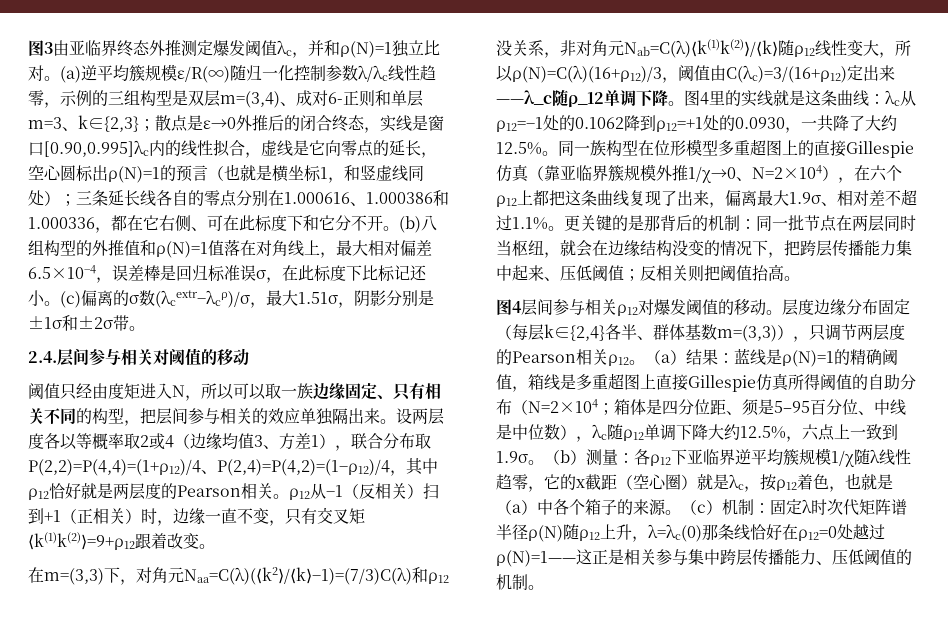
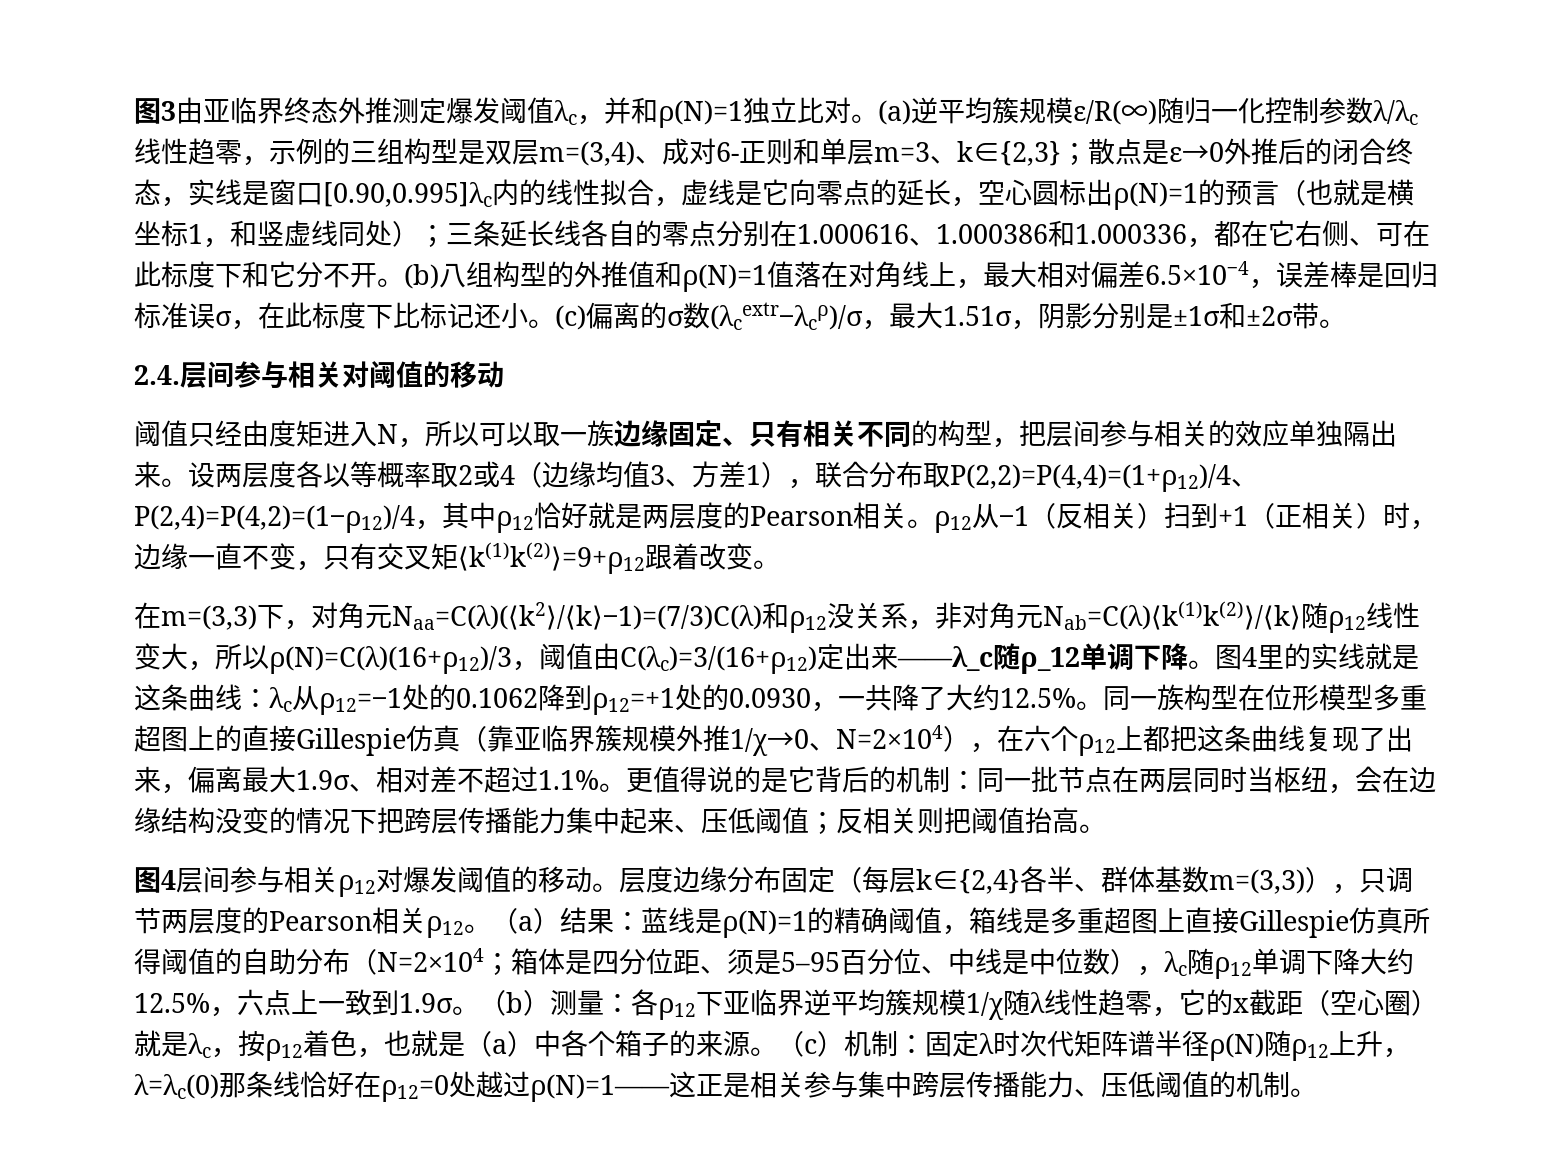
[580,215,660,232] 关键的是那 -> [653,766,815,793] 值得说的是它
[560,240,576,256] 就 -> (1355, 789) none
[768,252,784,258] ， -> (377, 821) none

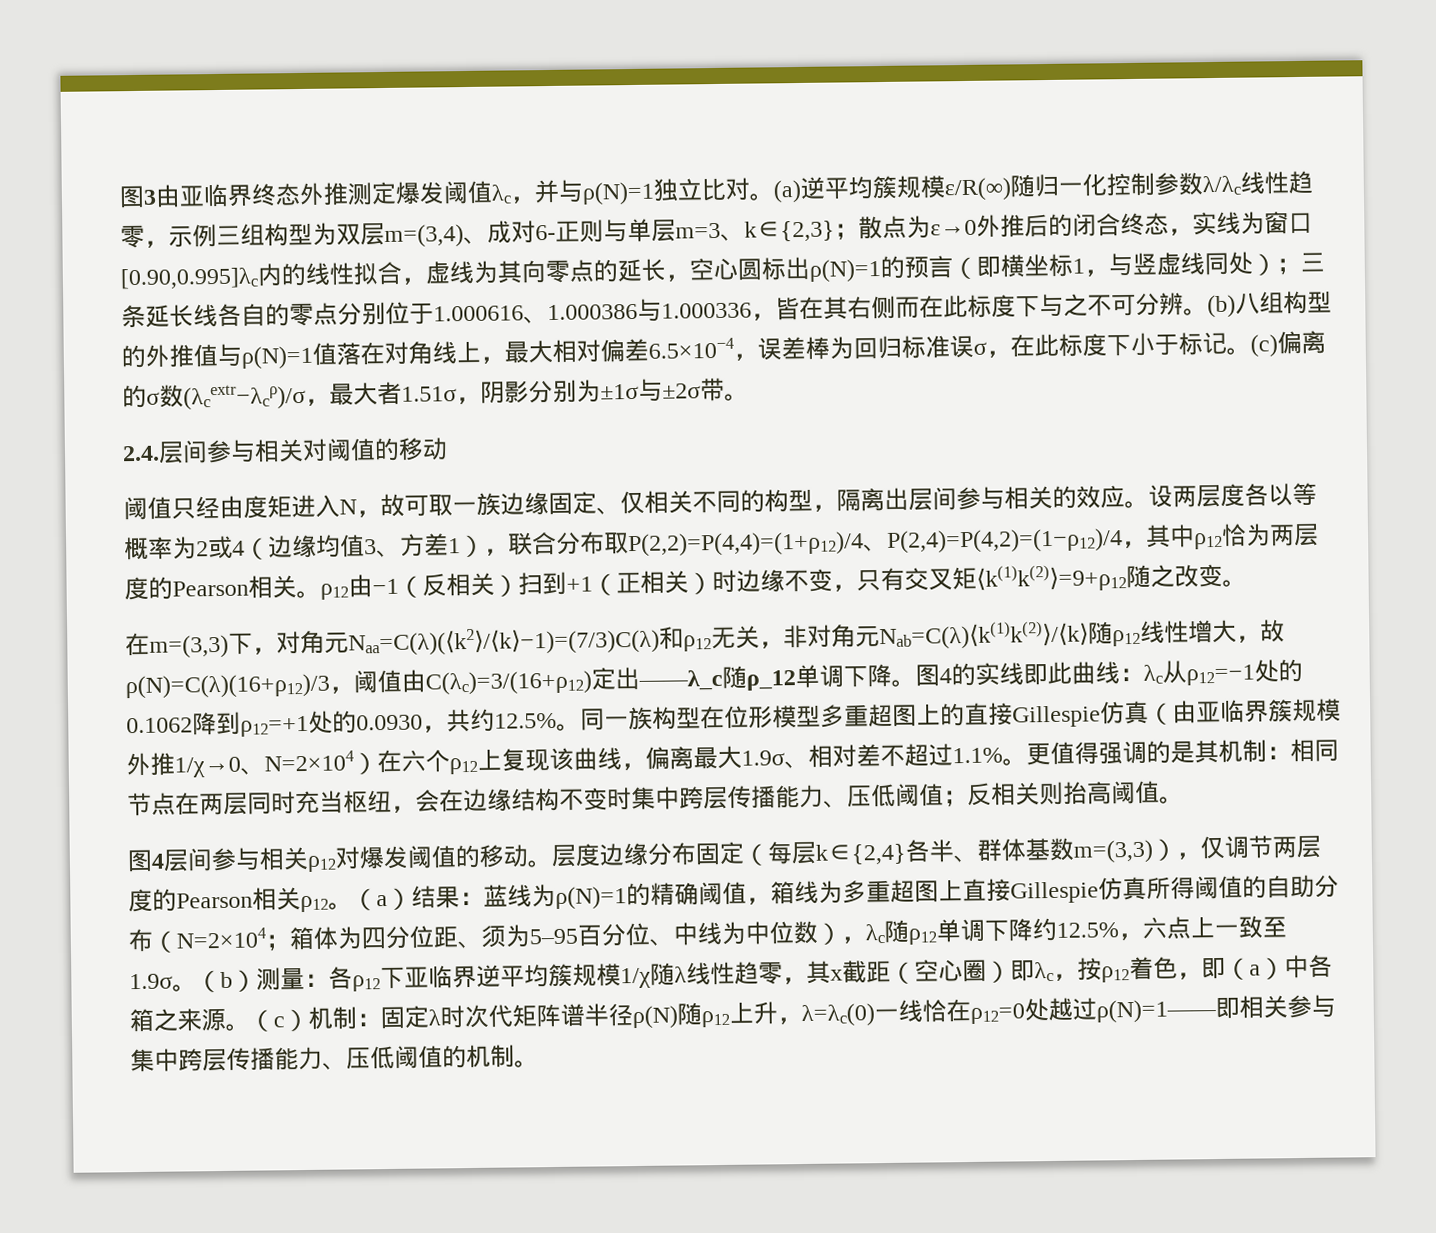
[631,97,658,124] 和 -> [558,179,583,202] 与
[323,138,350,164] 的 -> (217, 236) none
[458,140,485,165] 是 -> [312,222,337,246] 为
[793,138,820,165] 和 -> [603,219,628,242] 与
[1142,140,1169,165] 是 -> [906,215,931,239] 为
[242,181,269,206] 是 -> [1240,211,1265,235] 为
[735,179,789,206] 是它 -> [473,260,522,284] 为其
[1306,179,1387,206] 也就是 -> [976,256,1001,278] 即
[230,220,257,247] 和 -> [1108,252,1133,276] 与
[770,220,797,247] 在 -> [385,301,434,325] 位于
[1048,220,1430,248] [134,261,377,288] 和1.000336，都在它右侧、可在此标度下和它分不开 -> [637,292,1184,321] 与1.000336，皆在其右侧而在此标度下与之不可分辨
[655,261,682,288] 和 -> [217,343,242,367] 与
[1357,263,1384,288] 是 -> [829,336,854,360] 为
[393,302,528,329] 比标记还小 -> [1130,331,1227,357] 小于标记
(943, 315) none -> [377,381,402,406] 者
[1146,302,1246,329] 是±1σ和 -> [576,378,663,403] 为±1σ与
[425,420,533,447] 所以可以 -> [380,493,429,518] 故可
[749,420,803,447] 只有 -> [620,490,645,515] 仅
[1019,420,1046,447] 把 -> [836,487,909,512] 隔离出
[1289,420,1397,447] [134,461,161,488] 单独隔出来 -> (1125, 497) none
[431,463,458,488] 取 -> [171,536,197,560] 为
[561,502,642,529] 好就是 -> [1245,523,1271,547] 为
[972,504,999,528] 从 -> [348,574,373,598] 由
[1410,520,1437,530] [134,543,242,570] ，边缘一直 -> [736,569,785,593] 边缘
[645,543,699,570] 跟着 -> [1126,564,1175,589] 随之
[827,602,908,629] 没关系 -> [711,625,760,650] 无关
[134,643,269,671] 变大，所以 -> [1188,619,1285,644] 增大，故
[871,643,898,670] 来 -> (640, 678) none
[1257,643,1419,670] [134,684,188,711] 里的实线就是这条 -> [951,661,1072,687] 的实线即此
[838,684,973,711] 一共降了大 -> [446,708,471,733] 共
[487,725,514,752] 靠 -> [1172,700,1197,724] 由
[970,743,997,753] ， -> (378, 763) none
[1143,725,1413,752] [134,766,161,793] 都把这条曲线复现了出来 -> [501,747,622,772] 复现该曲线
[707,766,1058,793] 说的是它背后的机制：同一批 -> [1098,738,1339,765] 强调的是其机制：相同
(1247, 779) none -> [295,790,320,815] 充
[215,807,674,834] 没变的情况下把跨层传播能力集中起来 -> [559,784,824,811] 不变时集中跨层传播能力
[944,807,1079,834] 把阈值抬高 -> [1063,780,1160,805] 抬高阈值
[1359,869,1386,893] 只 -> [1200,835,1225,860] 仅
[695,909,722,934] 是 -> [531,883,556,908] 为
[1023,909,1050,934] 是 -> [818,880,843,904] 为
[565,950,592,975] 是 -> [337,926,362,950] 为
[754,950,781,975] 是 -> [505,924,530,948] 为
[1002,950,1029,975] 是 -> [721,921,746,945] 为
[1360,948,1387,975] 大 -> (1033, 930) none
[372,990,399,1016] 到 -> [1262,916,1287,938] 至
[1179,989,1233,1015] 它的 -> [806,960,831,984] 其
[134,1030,188,1057] 就是 -> [1010,960,1035,982] 即
[384,1030,465,1057] 也就是 -> [1201,957,1226,980] 即
[588,1030,696,1057] 个箱子的 -> [129,1008,178,1033] 箱之
[219,1071,354,1098] 那条线恰好 -> [874,999,947,1023] 一线恰
[669,1071,750,1098] 这正是 -> [1215,997,1240,1020] 即

